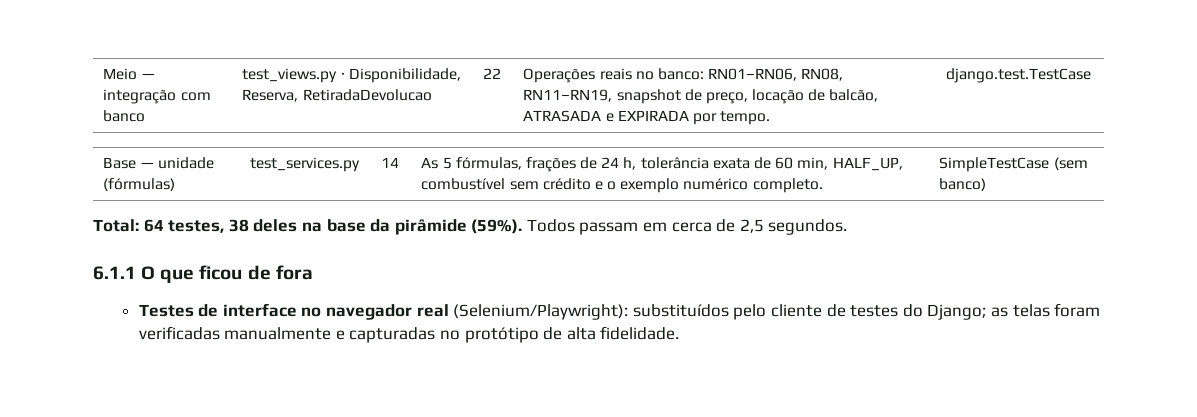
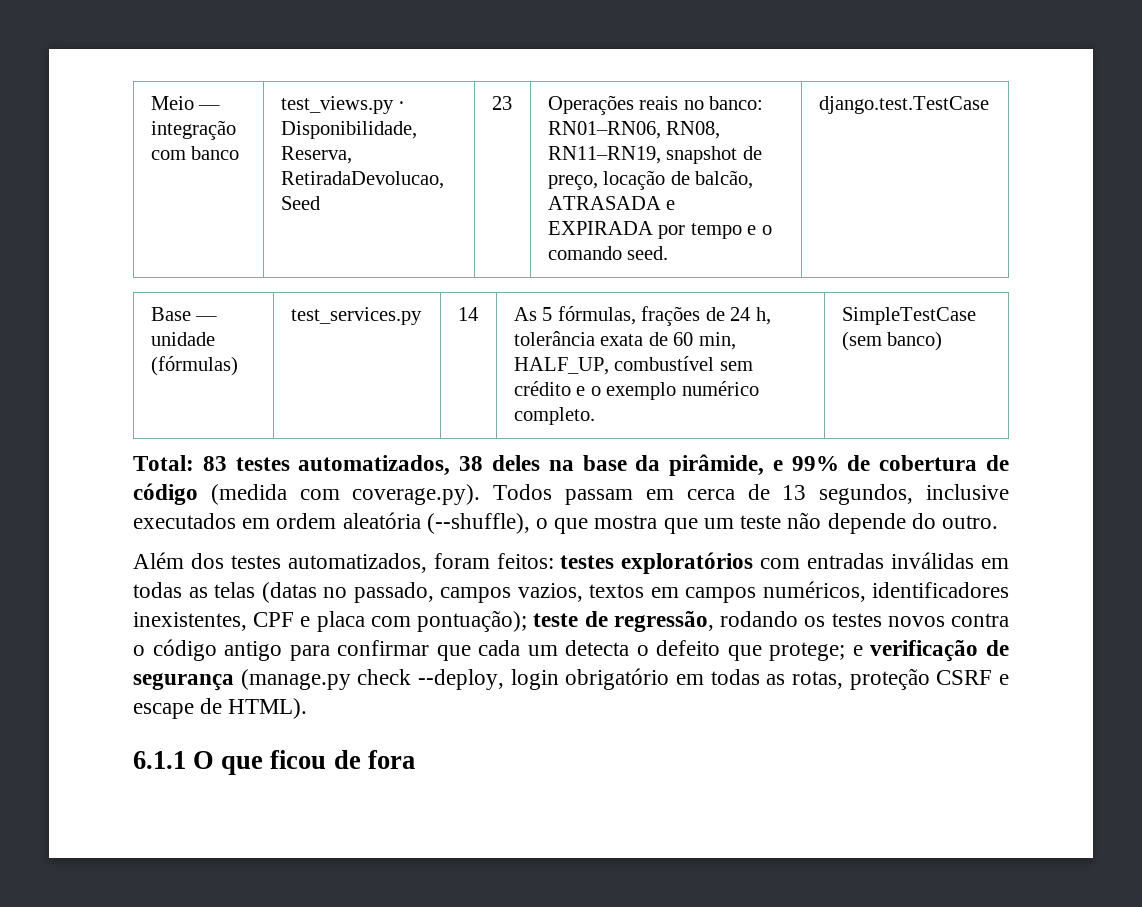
[302,89,432,101] [483,68,502,79] RetiradaDevolucao | 22 -> [280,171,444,189] [280,196,320,210] [491,96,512,110] RetiradaDevolucao, Seed | 23
[720,111,771,125] tempo. -> [690,223,772,239] [547,246,669,260] tempo e o comando seed.
[143,219,225,233] 64 testes, -> [202,455,451,476] 83 testes automatizados,
[394,219,523,235] pirâmide (59%). -> [669,454,1010,476] [133,483,481,505] pirâmide, e 99% de cobertura de código (medida com coverage.py).
[739,219,848,235] 2,5 segundos. -> [782,484,1009,505] [133,512,998,534] [133,552,1009,574] [133,581,1009,603] [133,610,1010,632] [133,639,1009,662] [133,668,1009,691] [133,698,308,719] 13 segundos, inclusive executados em ordem aleatória (--shuffle), o que mostra que um teste não depende do outro. // Além dos testes automatizados, foram feitos: testes exploratórios com entradas inválidas em todas as telas (datas no passado, campos vazios, textos em campos numéricos, identificadores inexistentes, CPF e placa com pontuação); teste de regressão, rodando os testes novos contra o código antigo para confirmar que cada um detecta o defeito que protege; e verificação de segurança (manage.py check --deploy, login obrigatório em todas as rotas, proteção CSRF e escape de HTML).
[138,303,1101,320] [138,326,680,343] // Testes de interface no navegador real (Selenium/Playwright): substituídos pelo cliente de testes do Django; as telas foram verificadas manualmente e capturadas no protótipo de alta fidelidade. -> (415, 759) none

